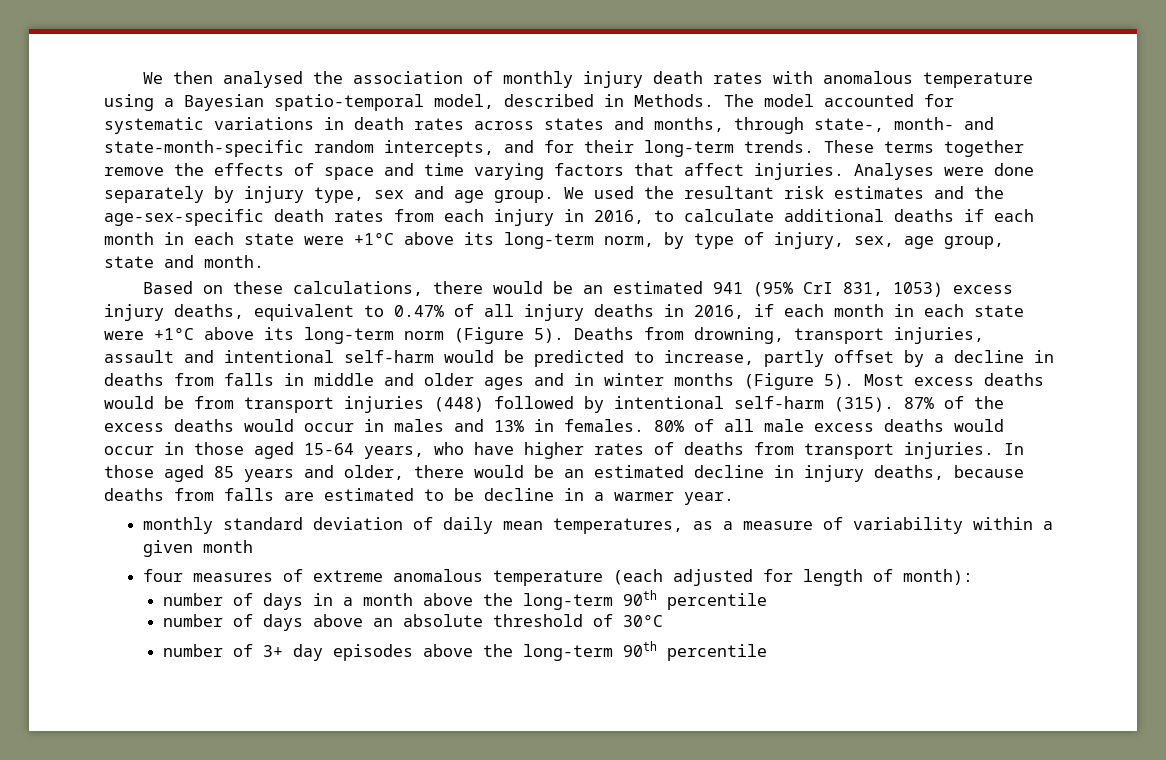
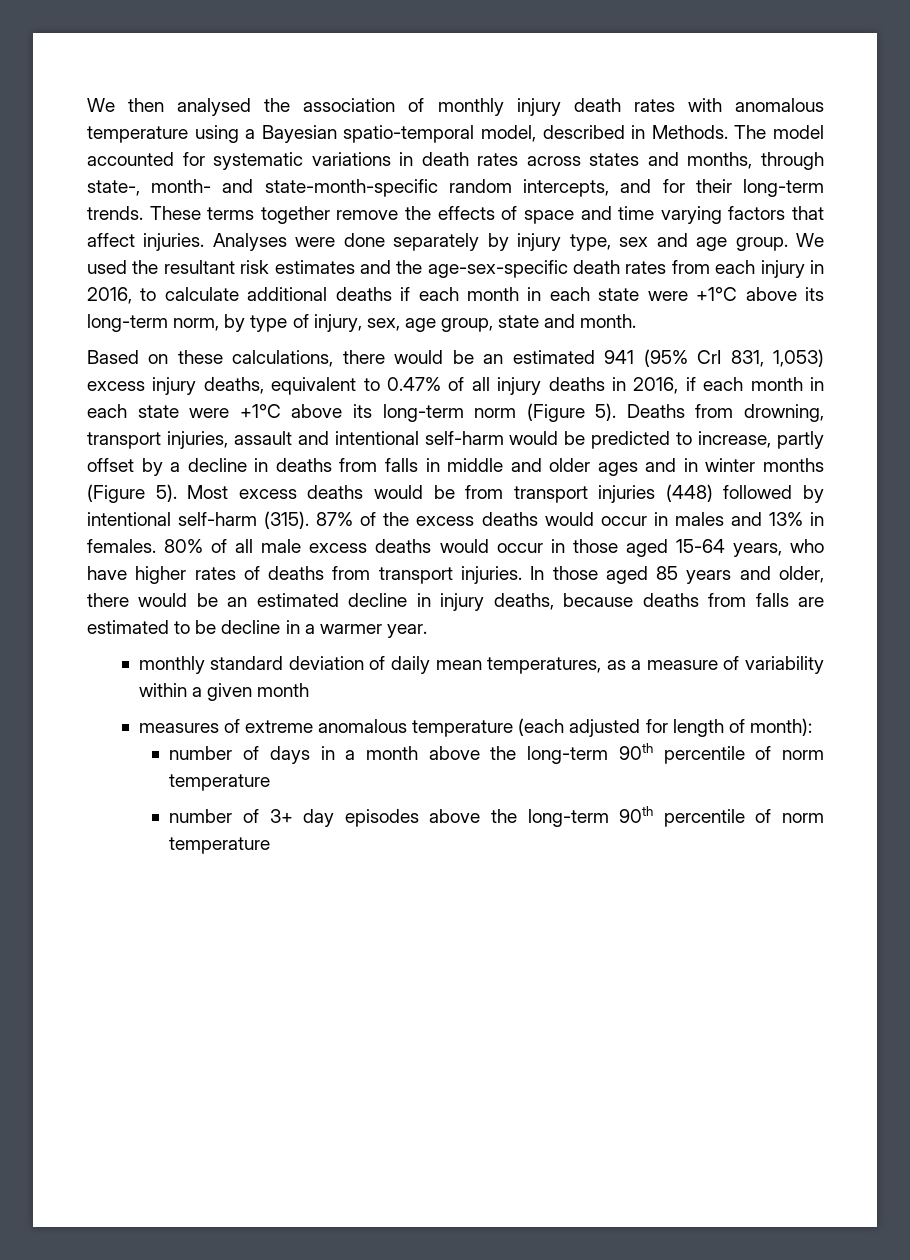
[892,282,943,297] 1053) -> [772,349,824,367] 1,053)
[142,569,183,582] four -> (310, 690) none
[163,614,664,631] // number of days above an absolute threshold of 30°C -> [755,746,825,760] [169,774,271,791] of norm temperature
(768, 652) none -> [755,809,824,823] [169,837,271,854] of norm temperature

